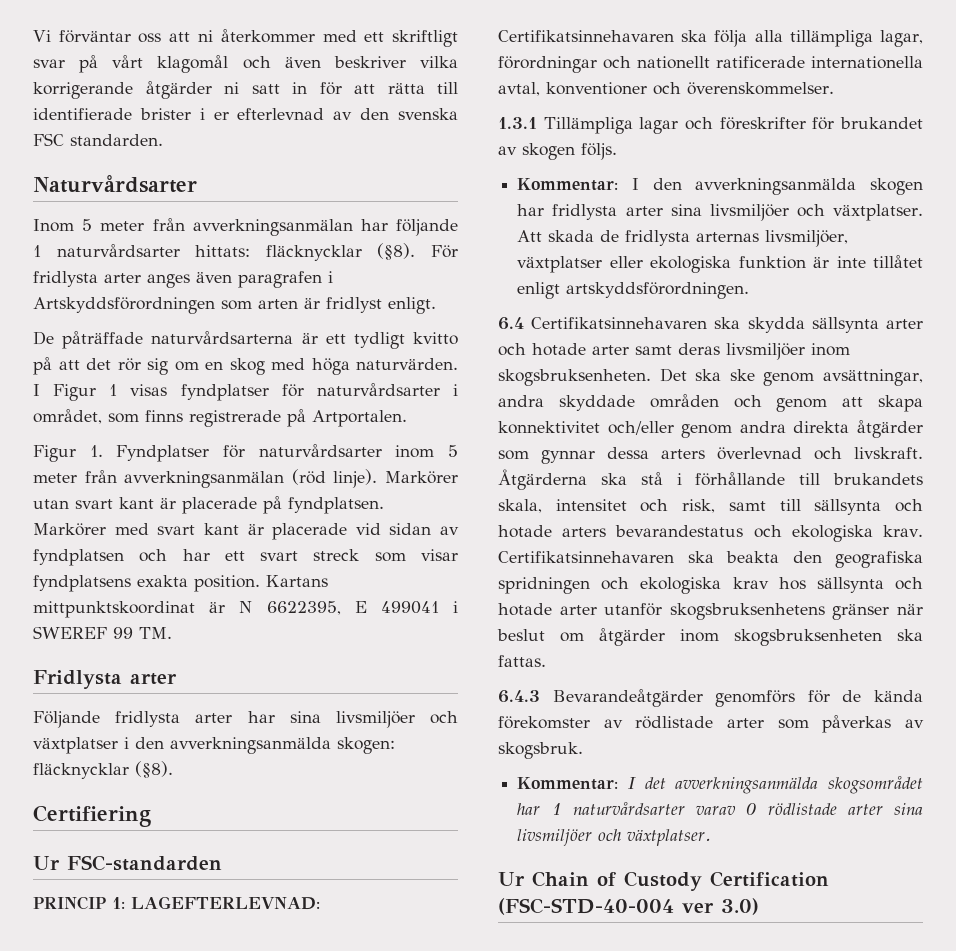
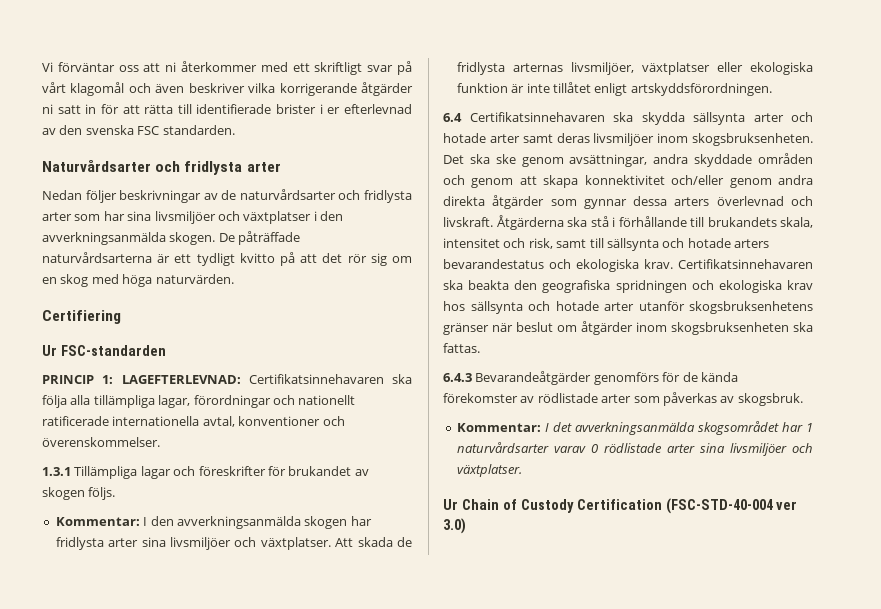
[33,218,458,236] [33,243,458,261] [33,271,333,288] [33,297,436,314] // Inom 5 meter från avverkningsanmälan har följande 1 naturvårdsarter hittats: fläcknycklar (§8). För fridlysta arter anges även paragrafen i Artskyddsförordningen som arten är fridlyst enligt. // -> [155,161,281,175] [42,189,412,203] [42,211,343,224] [42,232,216,245] och fridlysta arter // Nedan följer beskrivningar av de naturvårdsarter och fridlysta arter som har sina livsmiljöer och växtplatser i den avverkningsanmälda skogen.
[33,383,458,401] [33,409,407,427] [33,444,458,462] [33,469,459,488] [33,496,384,514] [33,523,459,540] [33,549,458,566] [33,575,328,592] [33,601,459,618] [33,626,172,639] [33,670,177,689] [33,711,459,728] [33,737,395,754] [33,761,173,779] I Figur 1 visas fyndplatser för naturvårdsarter i området, som finns registrerade på Artportalen. // Figur 1. Fyndplatser för naturvårdsarter inom 5 meter från avverkningsanmälan (röd linje). Markörer utan svart kant är placerade på fyndplatsen. Markörer med svart kant är placerade vid sidan av fyndplatsen och har ett svart streck som visar fyndplatsens exakta position. Kartans mittpunktskoordinat är N 6622395, E 499041 i SWEREF 99 TM. // Fridlysta arter // Följande fridlysta arter har sina livsmiljöer och växtplatser i den avverkningsanmälda skogen: fläcknycklar (§8). -> (234, 279) none

